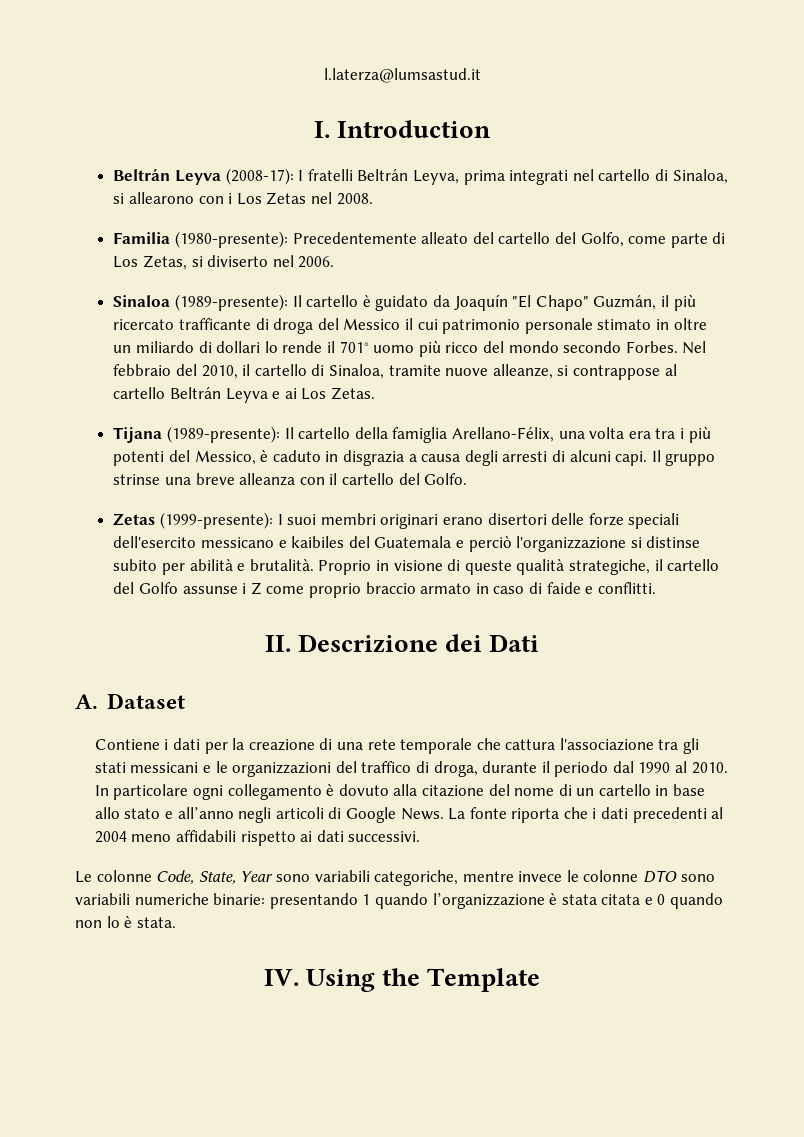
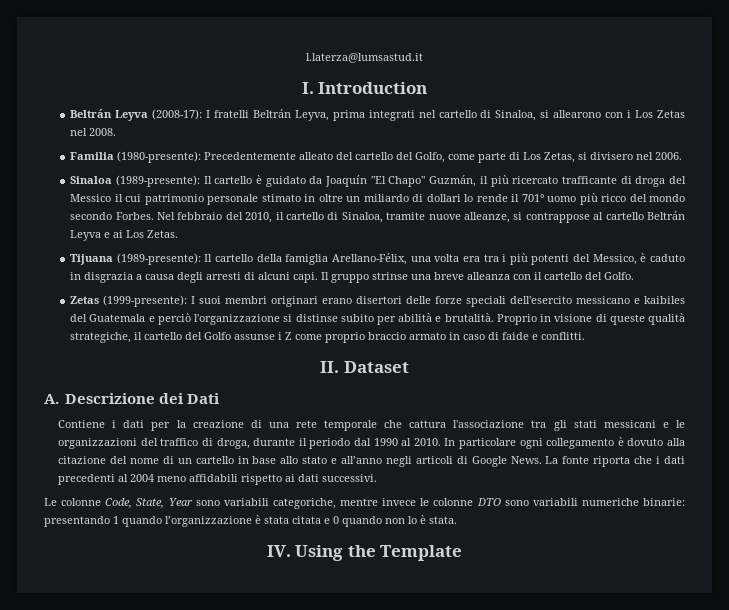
[207,255,269,267] diviserto -> [590,152,634,160] divisero
[113,427,163,443] Tijana -> [70,254,114,265] Tijuana
(291, 643) none -> [343,361,409,373] [44,394,59,404] Dataset // A.
[75,693,185,709] // A. Dataset -> (220, 398) none

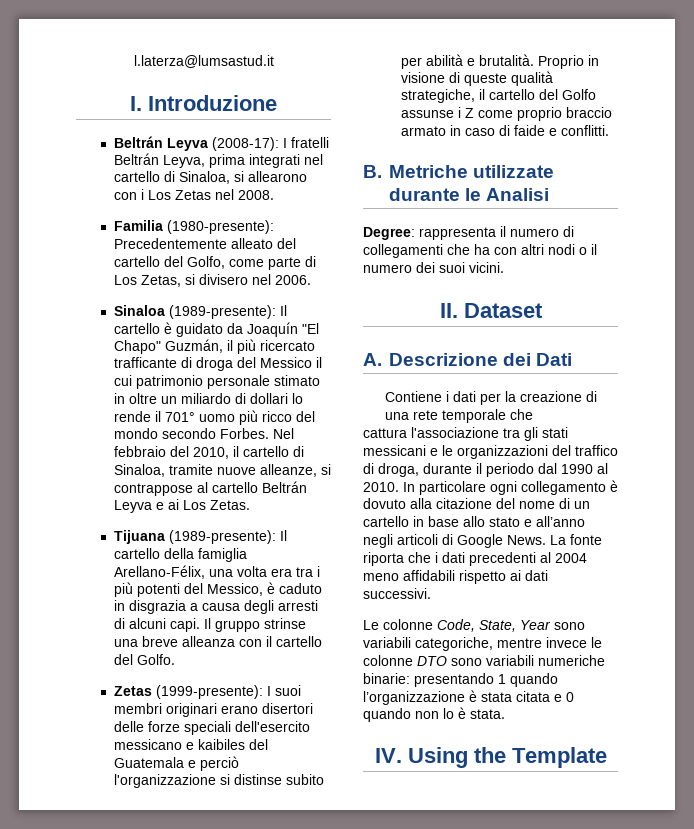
[318,82,428,94] Introduction -> [148,95,277,111] Introduzione
(586, 336) none -> [363,165,555,178] [389,188,550,201] [363,226,574,240] [363,244,597,258] [363,262,504,273] // B. Metriche utilizzate durante le Analisi // Degree: rappresenta il numero di collegamenti che ha con altri nodi o il numero dei suoi vicini.
(403, 424) none -> (534, 414) //

